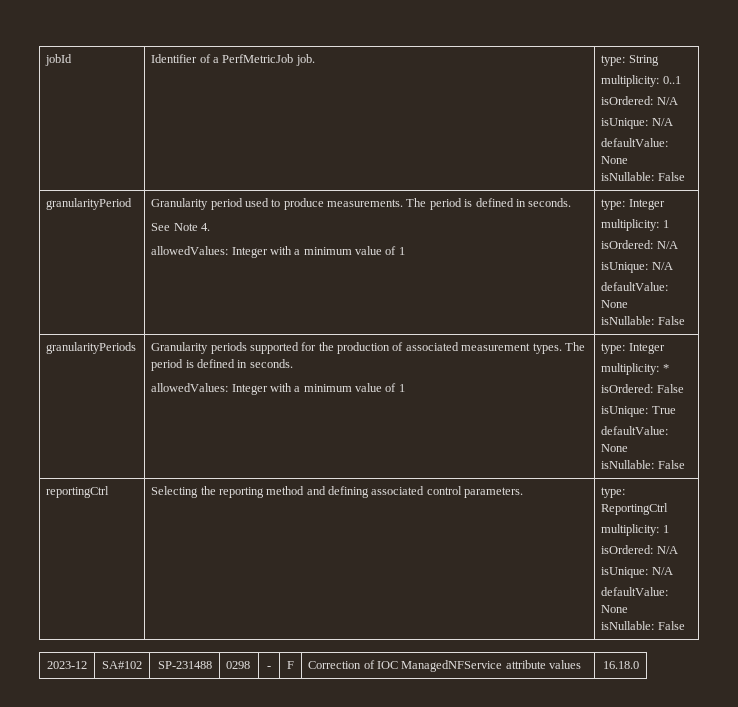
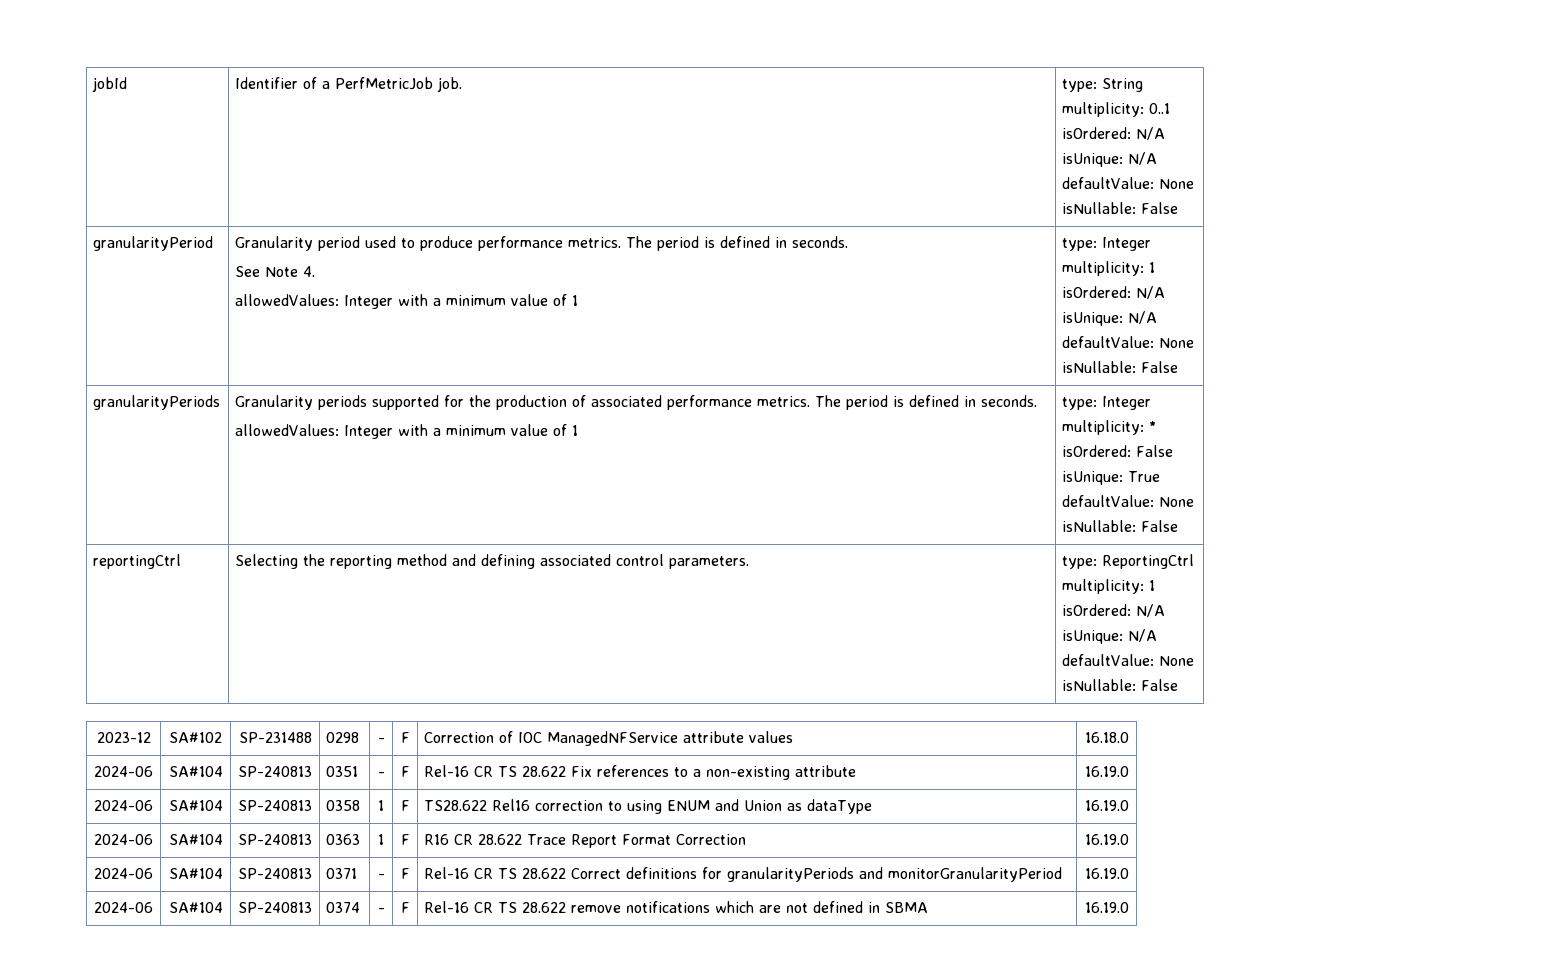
[327,199,404,207] measurements. -> [478,236,622,251] performance metrics.
[461,343,562,354] measurement types. -> [667,395,811,410] performance metrics.
(639, 665) none -> [94,766,153,777] [168,766,223,777] [237,766,312,777] [326,766,359,777] [377,772,385,777] [400,766,410,777] [424,765,857,780] [1084,766,1129,777] [94,800,153,811] [168,800,223,811] [237,800,312,811] [326,800,361,811] [378,800,384,811] [400,800,410,811] [424,799,873,814] [1084,800,1129,811] [94,834,153,845] [168,834,223,845] [237,834,312,845] [326,834,361,845] [378,834,384,845] [400,834,410,845] [424,834,747,848] [1084,834,1129,845] [94,868,153,879] [168,868,223,879] [237,868,312,879] [326,868,358,879] [377,874,385,879] [400,868,410,879] [424,867,1063,882] [1084,868,1129,879] [94,902,153,913] [168,902,223,913] [237,902,312,913] [326,902,361,913] [377,908,385,913] [400,902,410,913] [424,901,929,913] [1084,902,1129,913] // 2024-06 | SA#104 | SP-240813 | 0351 | - | F | Rel-16 CR TS 28.622 Fix references to a non-existing attribute | 16.19.0 // 2024-06 | SA#104 | SP-240813 | 0358 | 1 | F | TS28.622 Rel16 correction to using ENUM and Union as dataType | 16.19.0 // 2024-06 | SA#104 | SP-240813 | 0363 | 1 | F | R16 CR 28.622 Trace Report Format Correction | 16.19.0 // 2024-06 | SA#104 | SP-240813 | 0371 | - | F | Rel-16 CR TS 28.622 Correct definitions for granularityPeriods and monitorGranularityPeriod | 16.19.0 // 2024-06 | SA#104 | SP-240813 | 0374 | - | F | Rel-16 CR TS 28.622 remove notifications which are not defined in SBMA | 16.19.0

